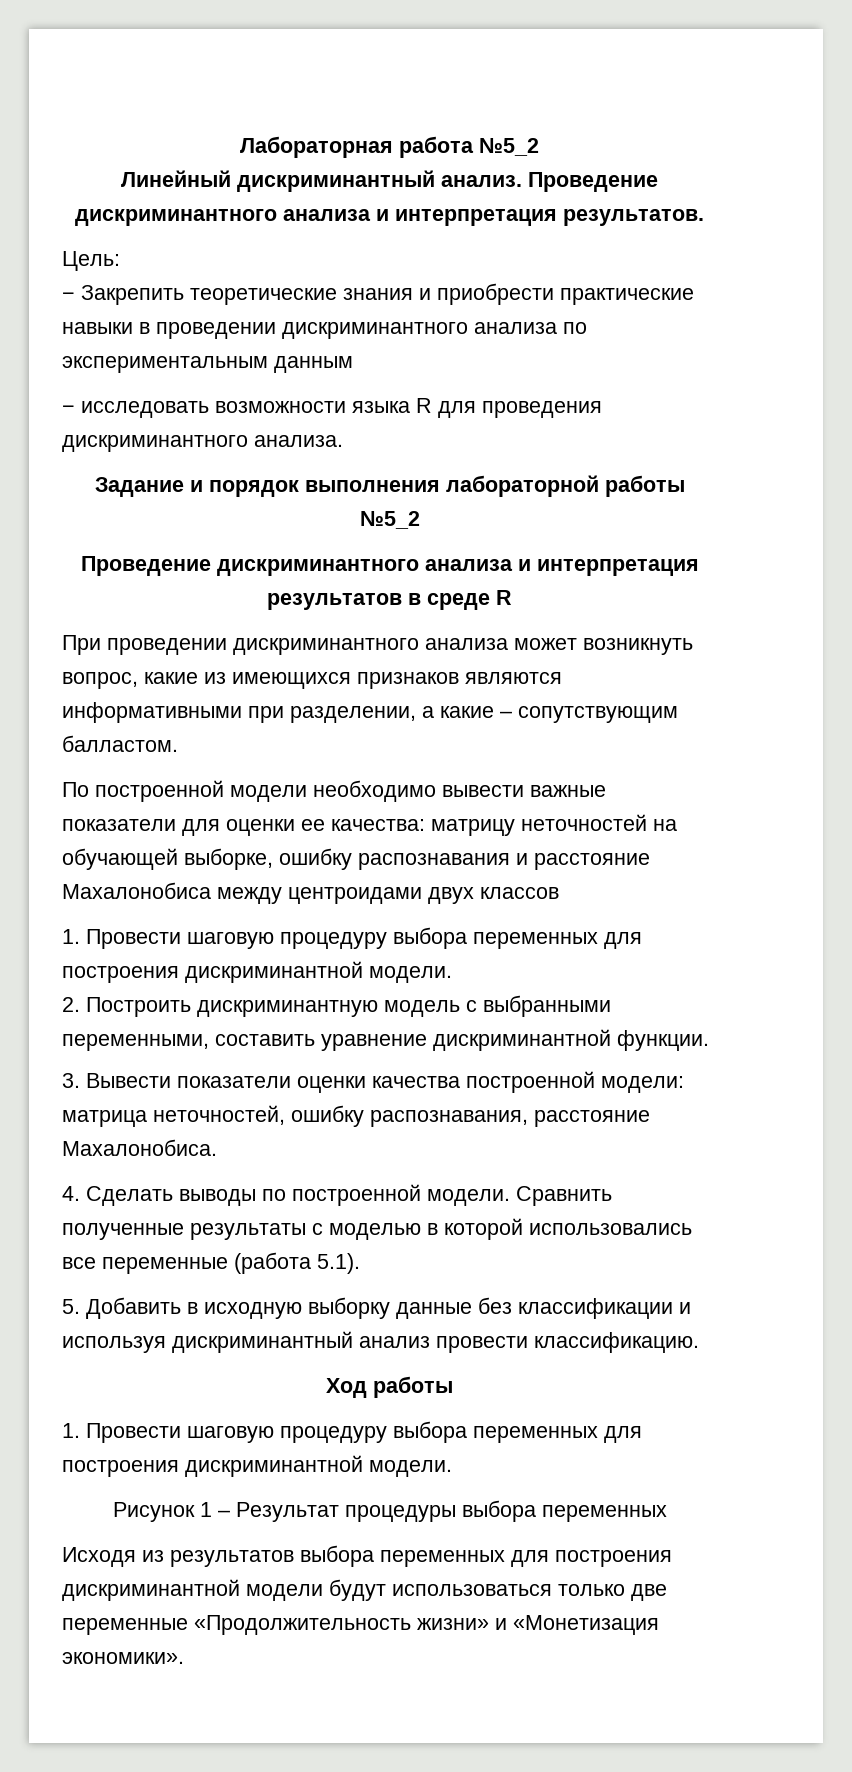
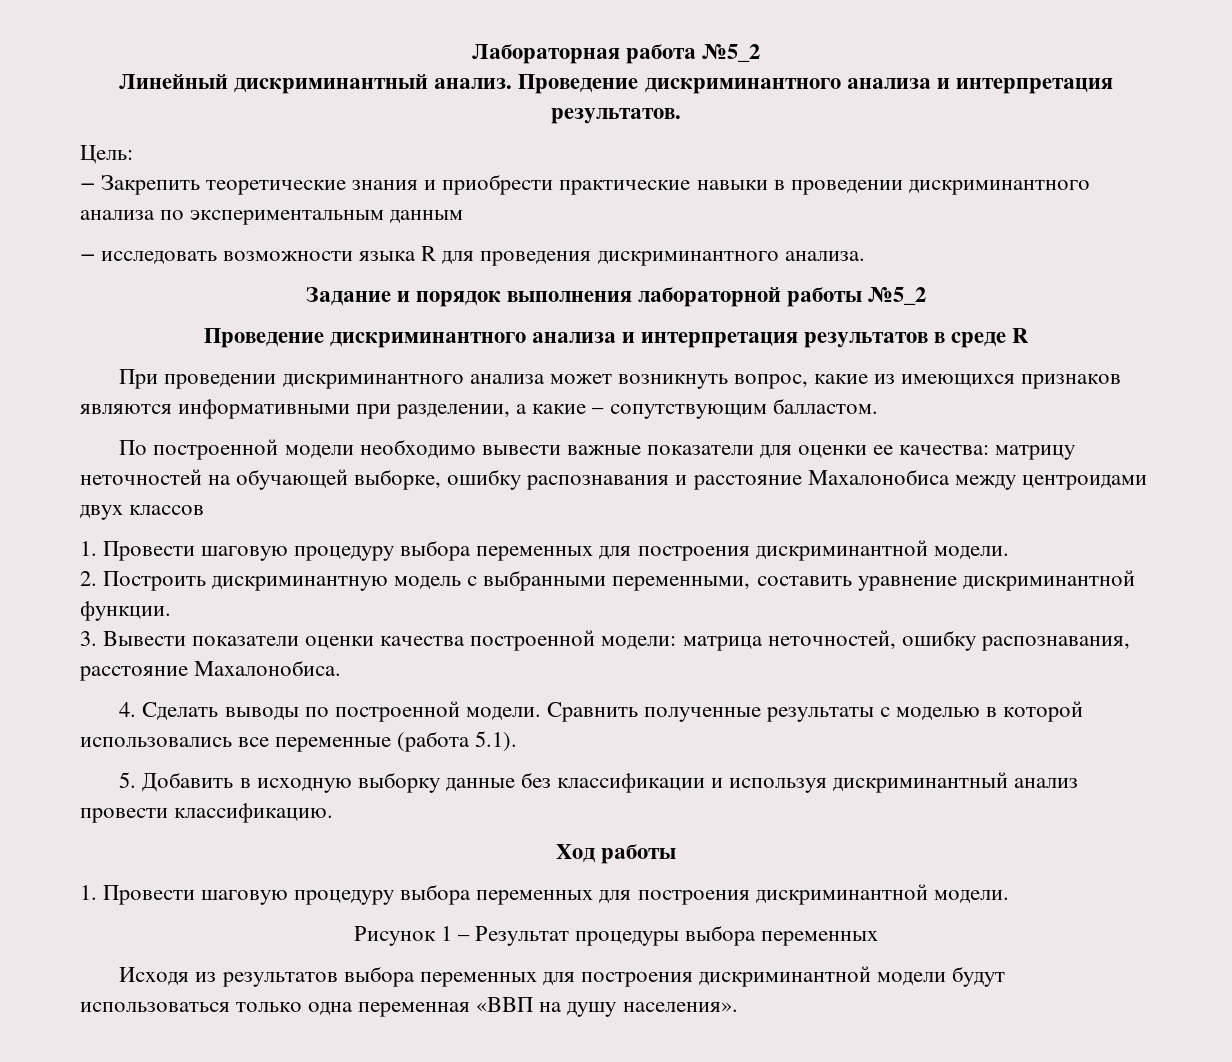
[631,1584,667,1601] [62,1615,659,1635] [62,1652,184,1664] две переменные «Продолжительность жизни» и «Монетизация экономики». -> [308,997,738,1017] одна переменная «ВВП на душу населения».

